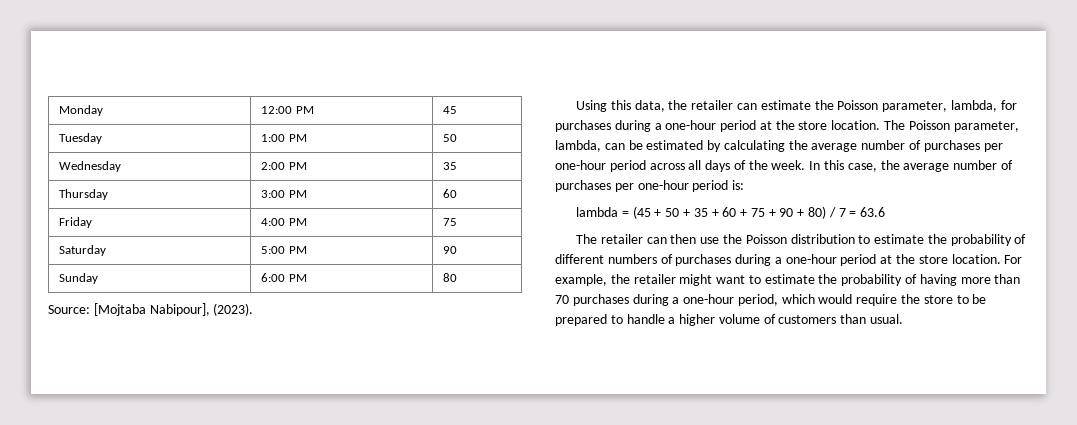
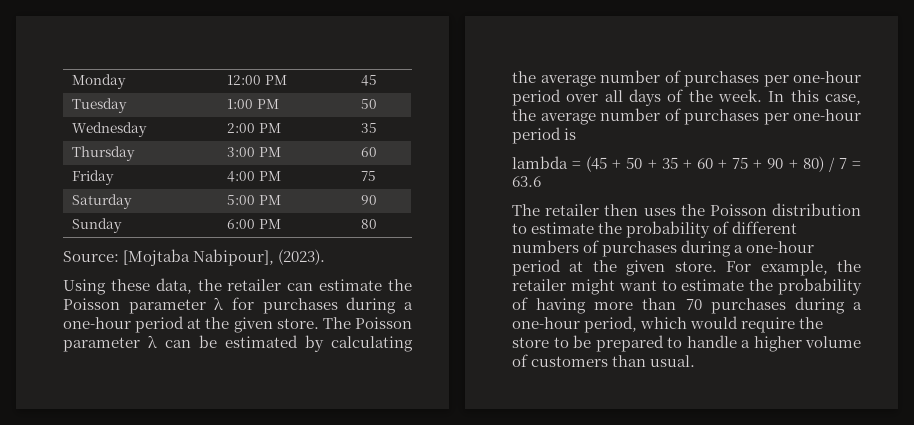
[610,100,631,110] this -> [110,279,150,291] these
[882,100,997,112] parameter, lambda, -> [128,297,224,314] parameter λ
[798,120,1019,132] [555,140,601,152] store location. The Poisson parameter, lambda, -> [233,317,413,333] [63,335,157,352] given store. The Poisson parameter λ
[649,163,685,170] across -> [566,94,599,102] over
[732,180,745,190] is: -> [564,128,577,140] is
[646,234,720,244] can then use -> [604,204,676,216] then uses
[918,254,1001,264] store location. -> [626,260,717,276] given store.

